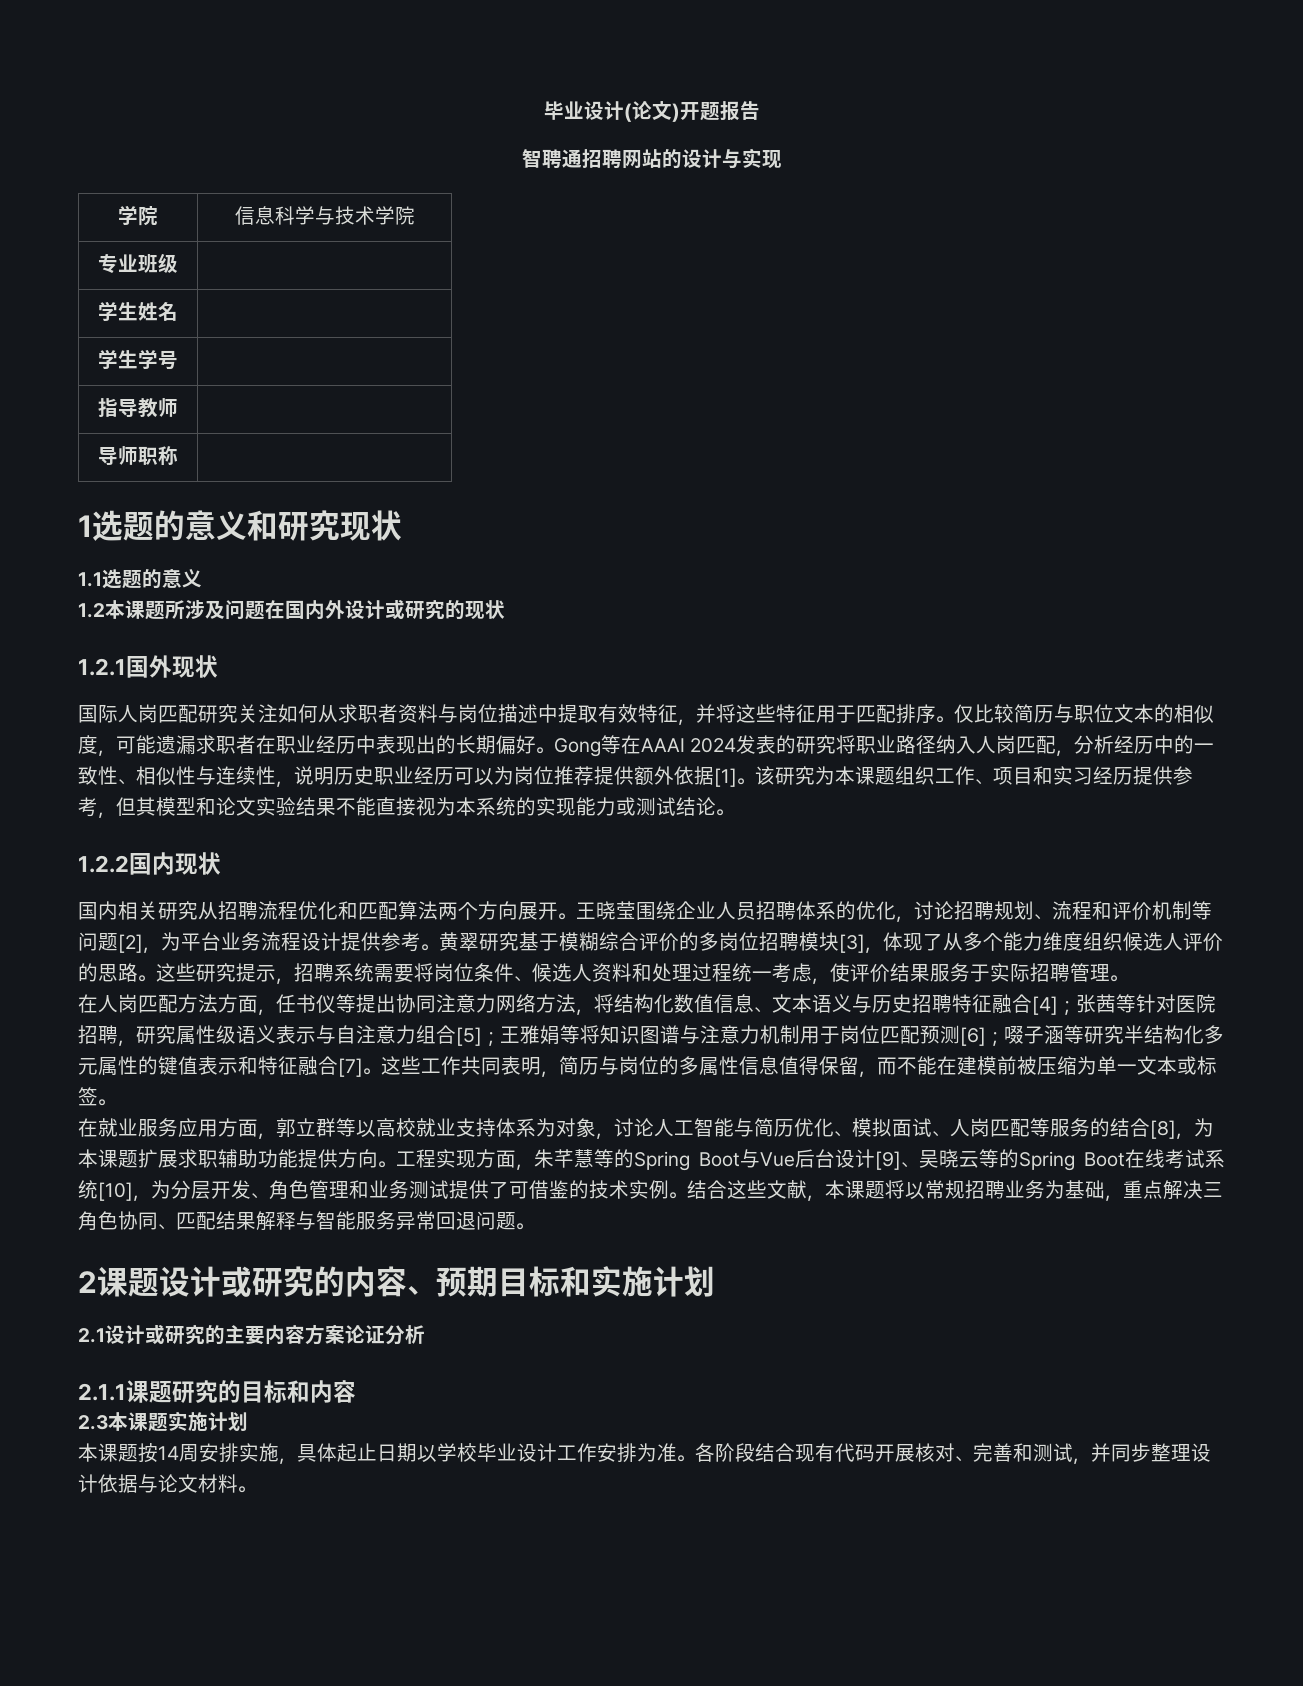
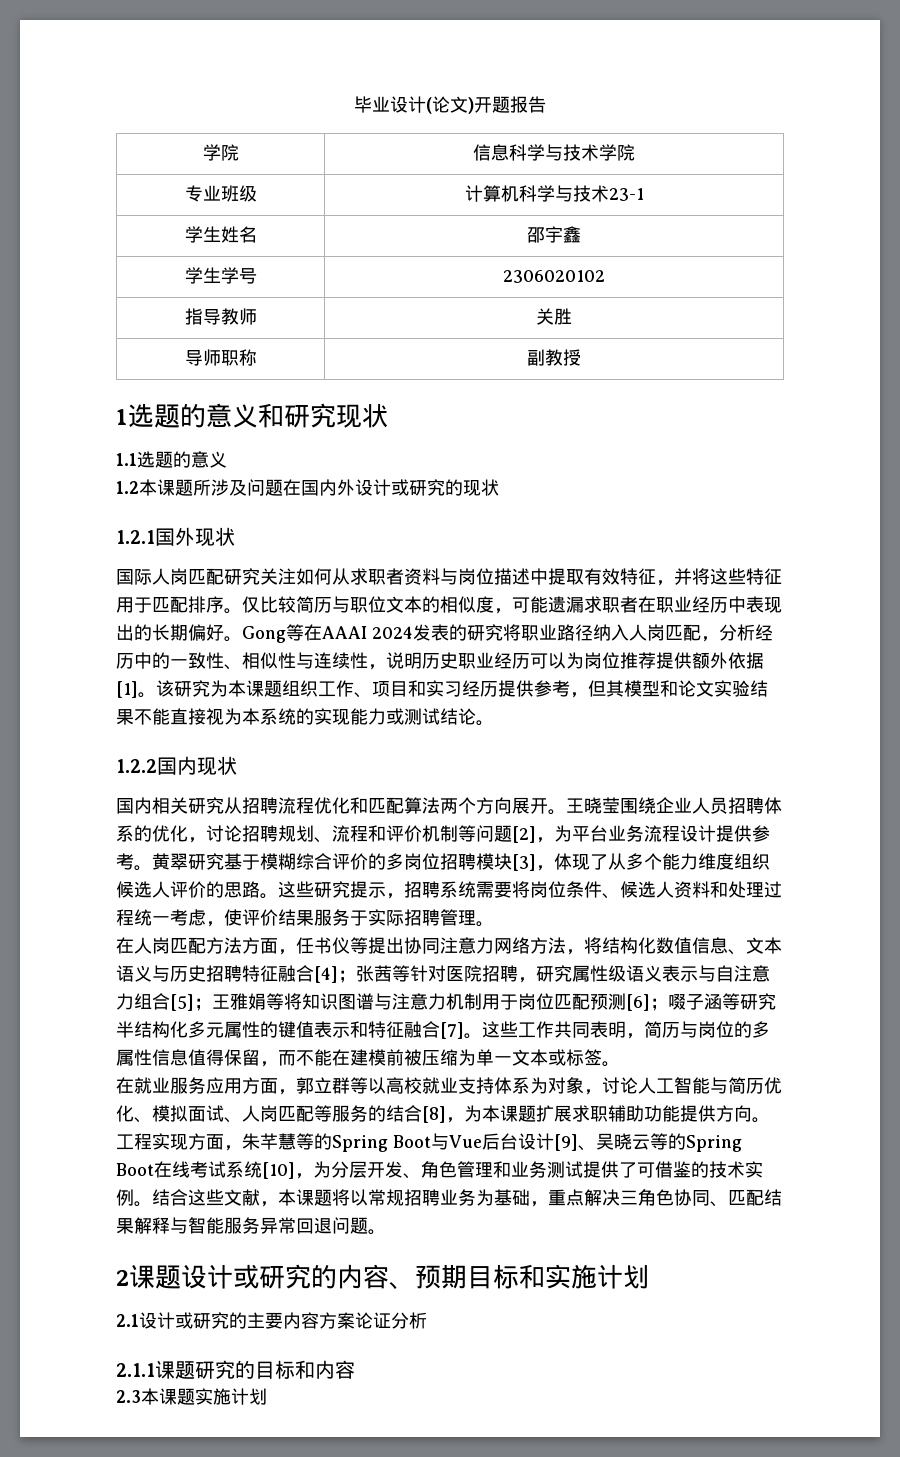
[521,148,782,169] // 智聘通招聘网站的设计与实现 -> (546, 104) none
(178, 263) none -> [464,185,644,202] 计算机科学与技术23-1
(178, 311) none -> [527,226,581,243] 邵宇鑫
(178, 360) none -> [503,270,605,283] 2306020102
(178, 407) none -> [536,308,572,325] 关胜
(178, 456) none -> [527,349,581,366] 副教授
[78,1443,1211,1464] [78,1474,256,1493] // 本课题按14周安排实施，具体起止日期以学校毕业设计工作安排为准。各阶段结合现有代码开展核对、完善和测试，并同步整理设计依据与论文材料。 -> (267, 1396) none

